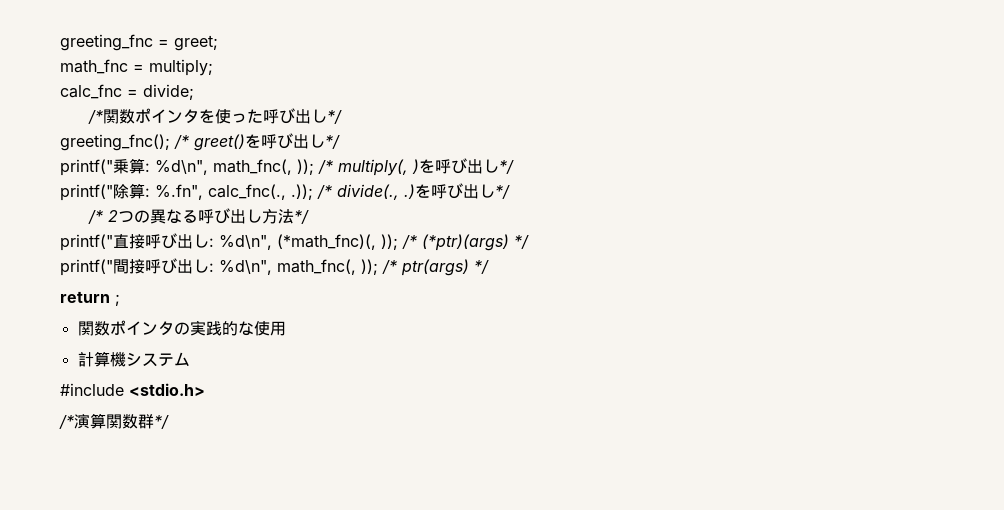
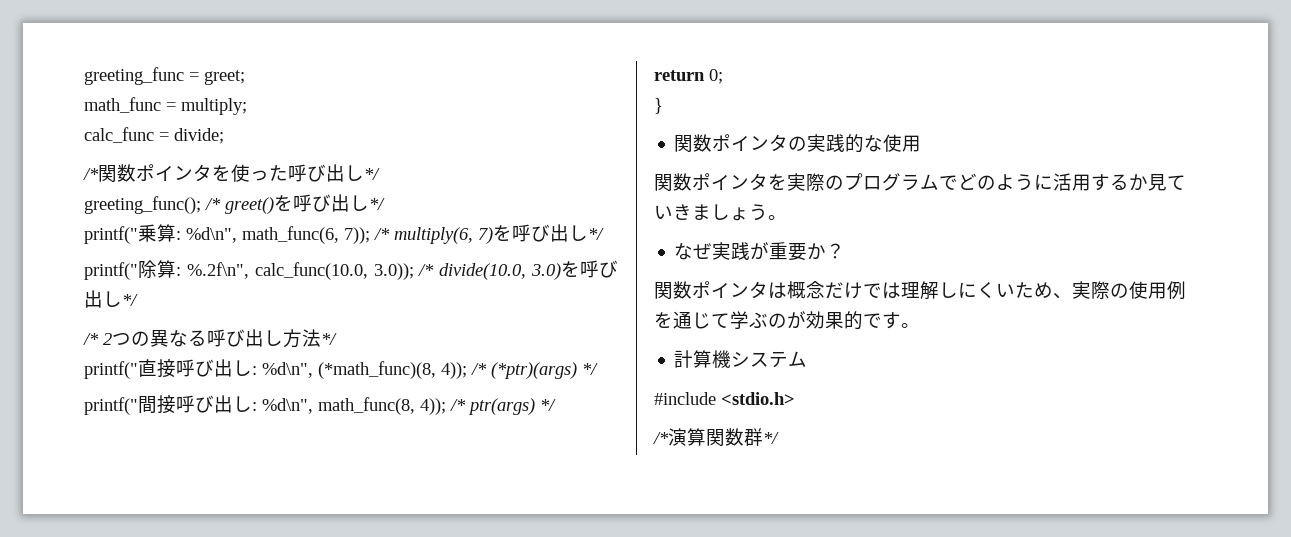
[60,34,153,51] greeting_fnc -> [84,67,184,85] greeting_func
[60,59,128,74] math_fnc -> [84,97,161,113] math_func
[60,84,122,99] calc_fnc -> [84,127,154,143] calc_func
[60,134,170,151] greeting_fnc(); -> [84,196,201,214] greeting_func();
[213,159,419,176] math_fnc(, )); /* multiply(, ) -> [242,226,493,244] math_func(6, 7)); /* multiply(6, 7)
[155,184,415,200] %.fn", calc_fnc(., .)); /* divide(., .) -> [186,262,561,280] %.2f\n", calc_func(10.0, 3.0)); /* divide(10.0, 3.0)
[277,234,398,250] (*math_fnc)(, )); -> [318,361,467,379] (*math_func)(8, 4));
[277,259,378,275] math_fnc(, )); -> [318,397,446,415] math_func(8, 4));
[115,294,120,306] ; -> [709,69,723,84] [654,98,663,114] 0; // }
(286, 328) none -> [654,173,1186,192] [654,204,787,221] [674,242,846,261] [654,281,1186,300] [654,311,920,330] // 関数ポインタを実際のプログラムでどのように活用するか見ていきましょう。 // なぜ実践が重要か？ // 関数ポインタは概念だけでは理解しにくいため、実際の使用例を通じて学ぶのが効果的です。

